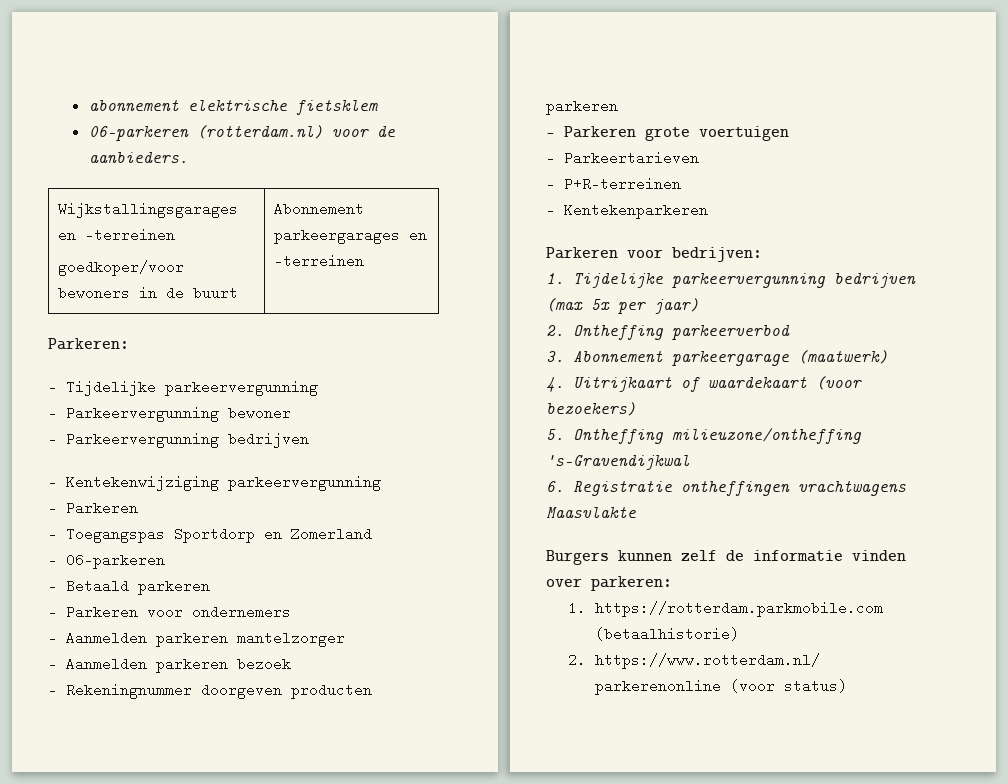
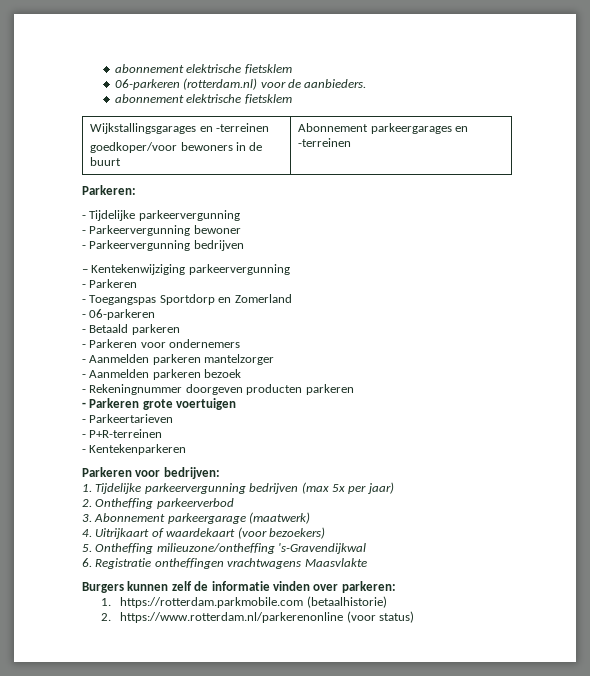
(188, 157) none -> [114,94,292,104] // abonnement elektrische fietsklem

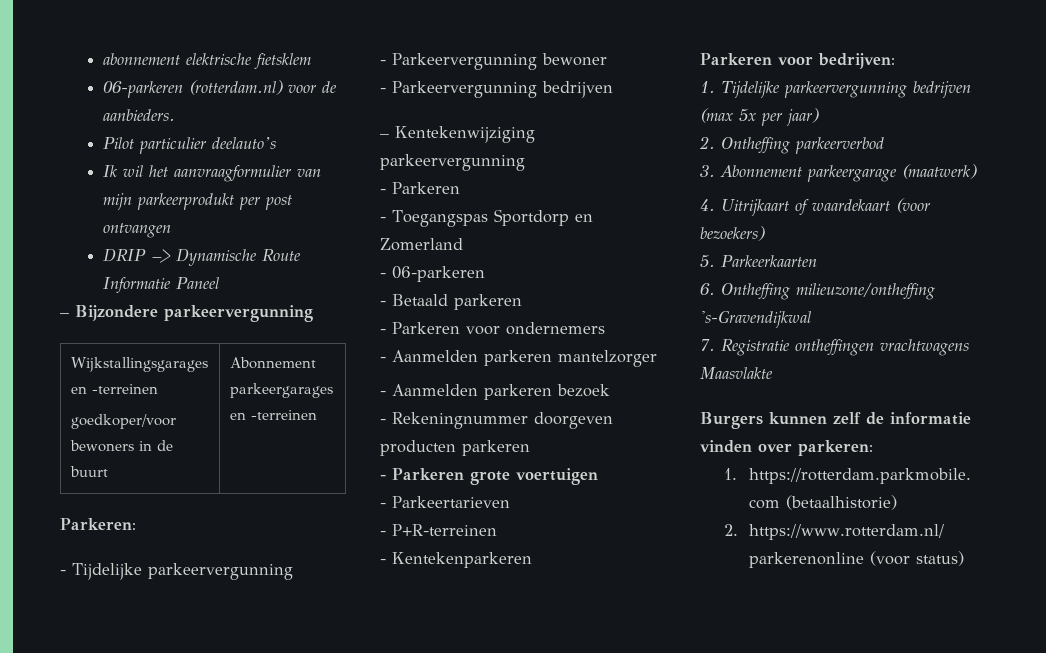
[114,94,292,104] abonnement elektrische fietsklem -> [102,137,276,154] [102,165,321,182] [102,193,292,210] [102,223,171,238] [102,248,301,266] [102,277,219,294] [60,305,313,322] Pilot particulier deelauto’s // Ik wil het aanvraagformulier van mijn parkeerprodukt per post ontvangen // DRIP –> Dynamische Route Informatie Paneel // – Bijzondere parkeervergunning
(92, 548) none -> [721,255,817,267] [700,283,715,295] Parkeerkaarten // 6.
[82,558,92,567] 6. -> [700,339,715,351] 7.

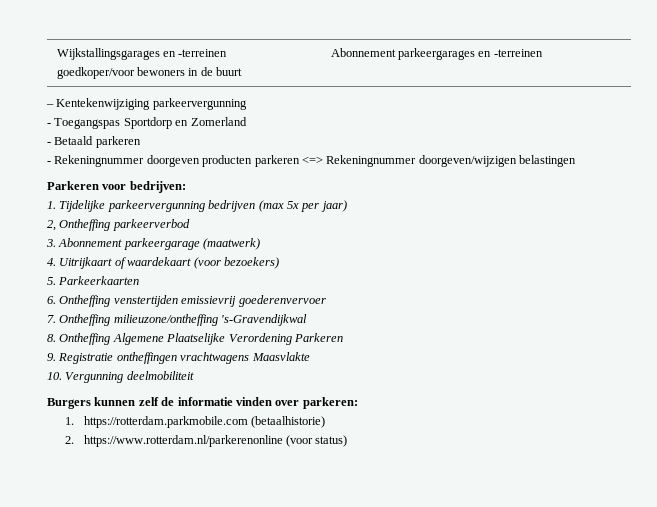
[102,53,311,70] [102,80,337,98] [102,109,175,121] [102,137,276,154] [102,165,321,182] [102,193,292,210] [102,223,171,238] [102,248,301,266] [102,277,219,294] [60,305,313,322] abonnement elektrische fietsklem // 06-parkeren (rotterdam.nl) voor de aanbieders. // Pilot particulier deelauto’s // Ik wil het aanvraagformulier van mijn parkeerprodukt per post ontvangen // DRIP –> Dynamische Route Informatie Paneel // – Bijzondere parkeervergunning // -> (56, 54) none
[60,518,136,530] [60,563,293,580] [380,53,607,70] [380,81,613,98] // Parkeren: // - Tijdelijke parkeervergunning // - Parkeervergunning bewoner // - Parkeervergunning bedrijven -> (543, 53) none
[380,182,460,194] // - Parkeren -> (247, 104) none
[380,266,485,282] // - 06-parkeren -> (247, 121) none
[380,322,605,335] [380,350,657,367] [380,384,610,400] // - Parkeren voor ondernemers // - Aanmelden parkeren mantelzorger // - Aanmelden parkeren bezoek -> (141, 142) none
[380,468,598,485] [380,496,510,508] [380,524,497,536] [380,552,532,568] // - Parkeren grote voertuigen // - Parkeertarieven // - P+R-terreinen // - Kentekenparkeren -> [301,155,576,167] <=> Rekeningnummer doorgeven/wijzigen belastingen
[699,136,715,149] 2. -> [47,220,56,231] 2,
[796,283,935,300] [700,310,811,328] [700,339,715,351] milieuzone/ontheffing 's-Gravendijkwal // 7. -> [113,295,326,307] [47,314,308,326] [47,333,343,345] [47,353,56,361] venstertijden emissievrij goederenvervoer // 7. Ontheffing milieuzone/ontheffing 's-Gravendijkwal // 8. Ontheffing Algemene Plaatselijke Verordening Parkeren // 9.
(773, 373) none -> [47,371,194,383] // 10. Vergunning deelmobiliteit

